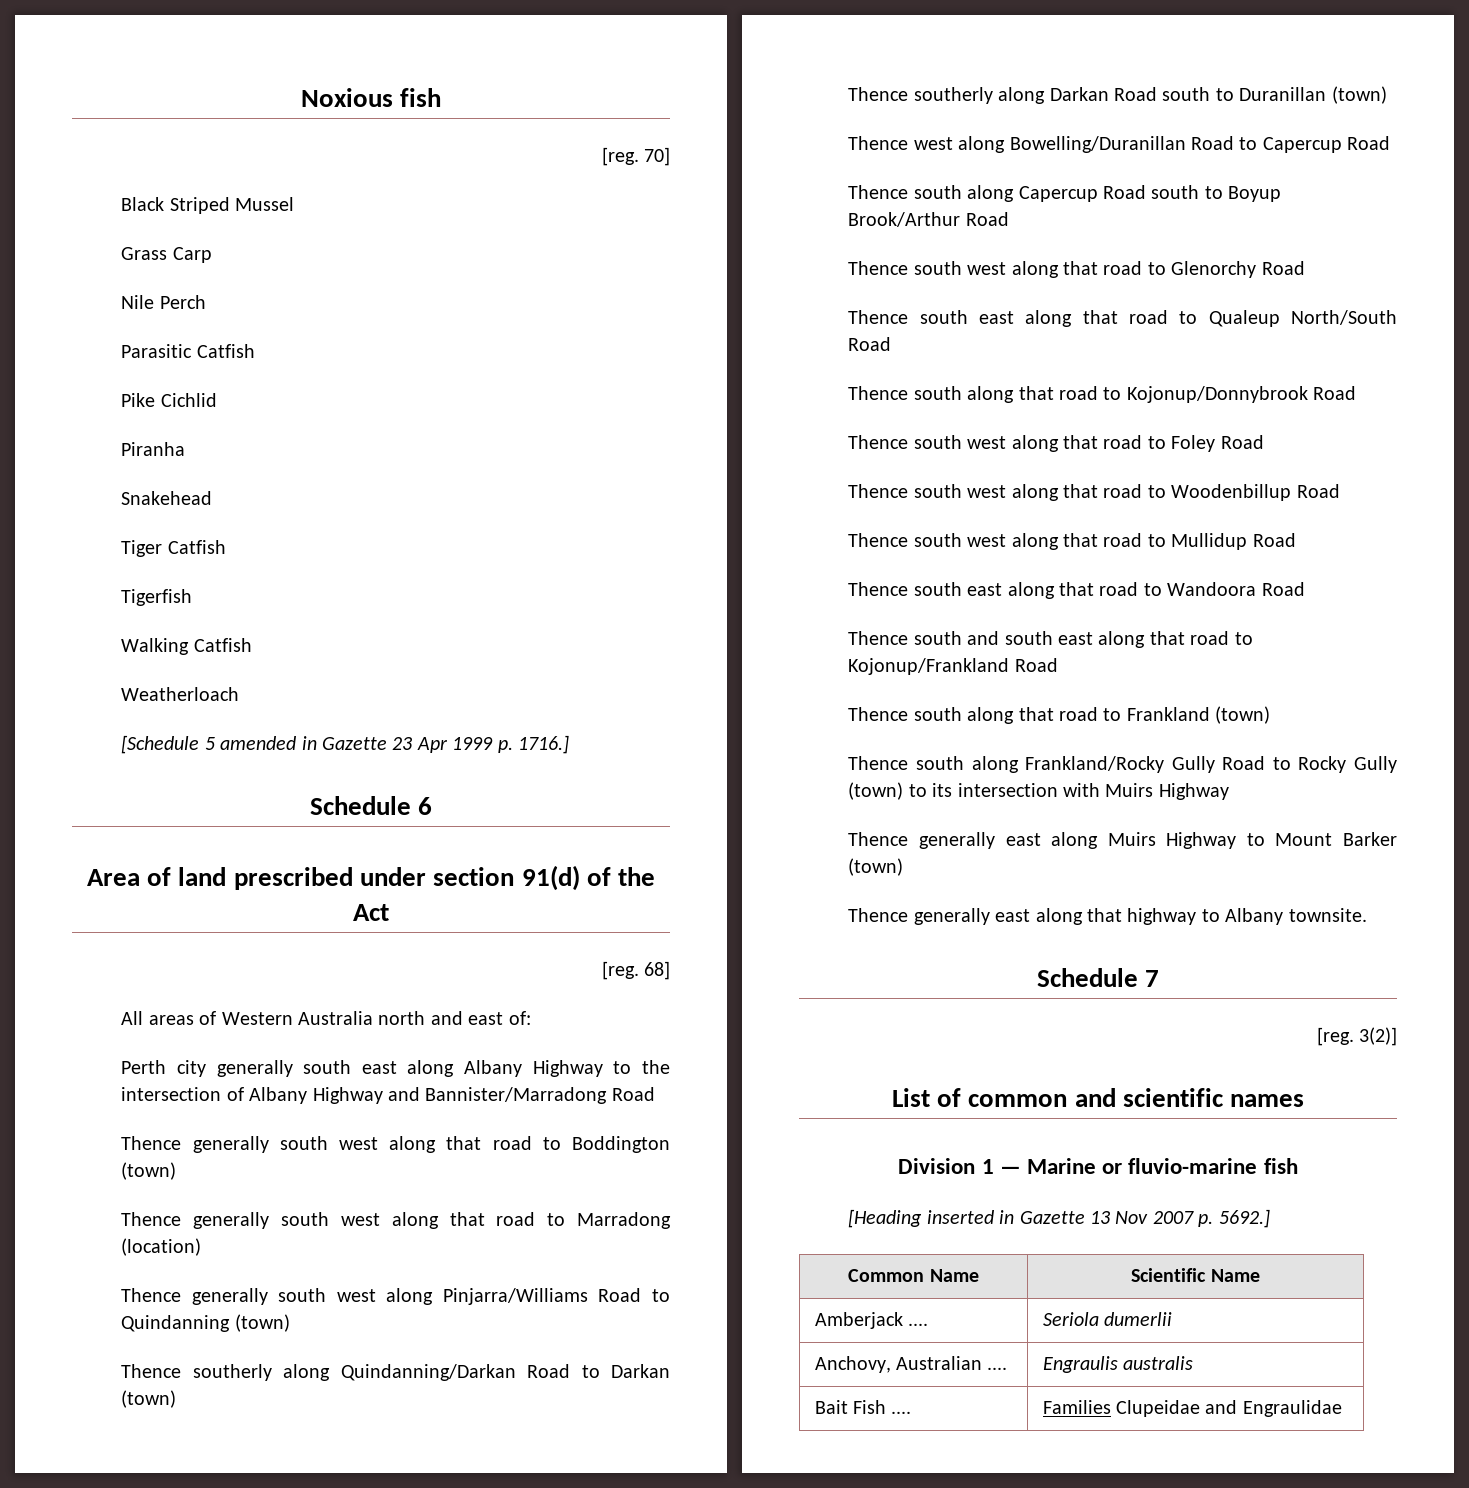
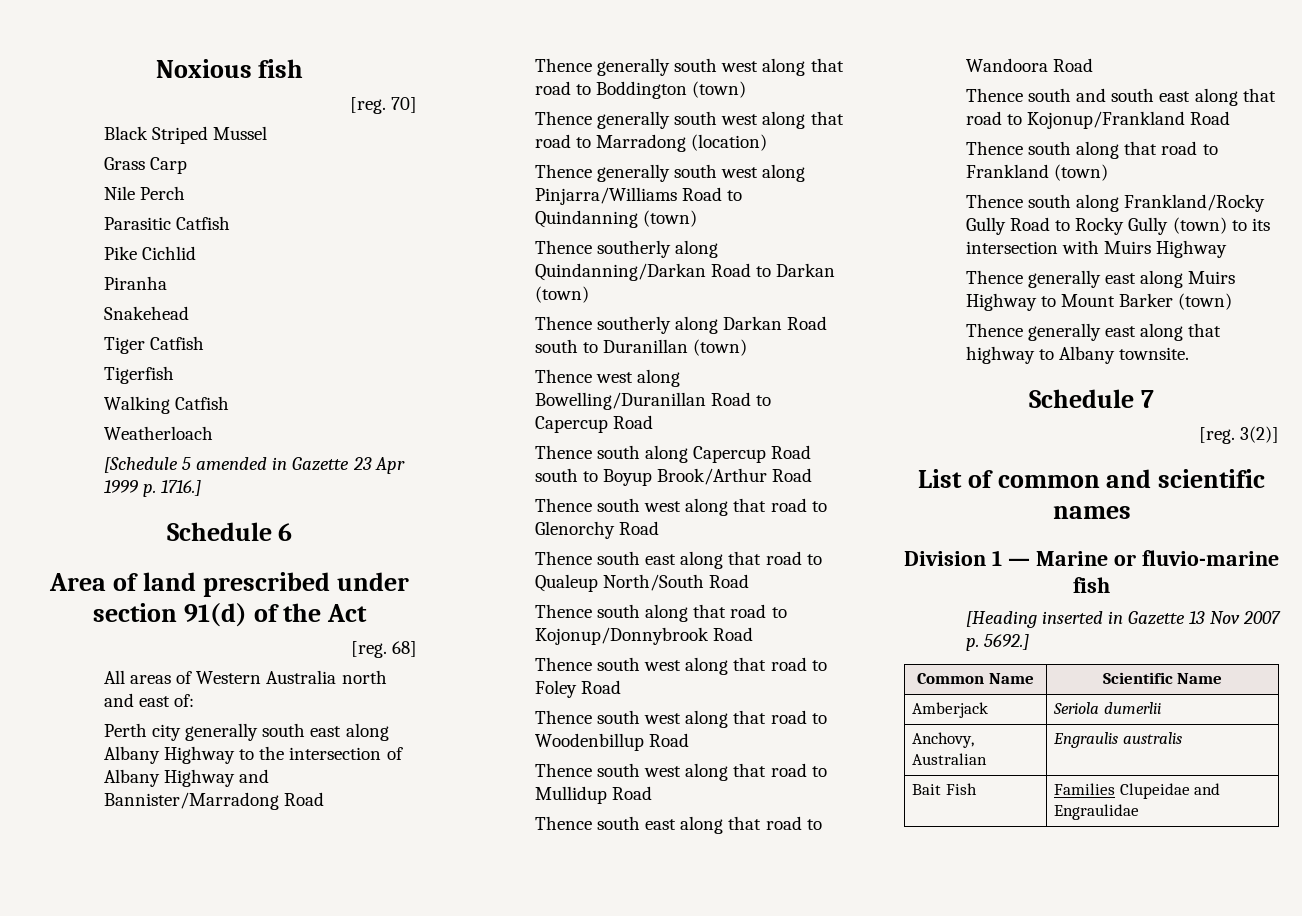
[907,1323,928,1326] .... -> (989, 710) none
[987,1367,1008,1370] .... -> (988, 759) none
[891,1411,912,1414] .... -> (977, 789) none

